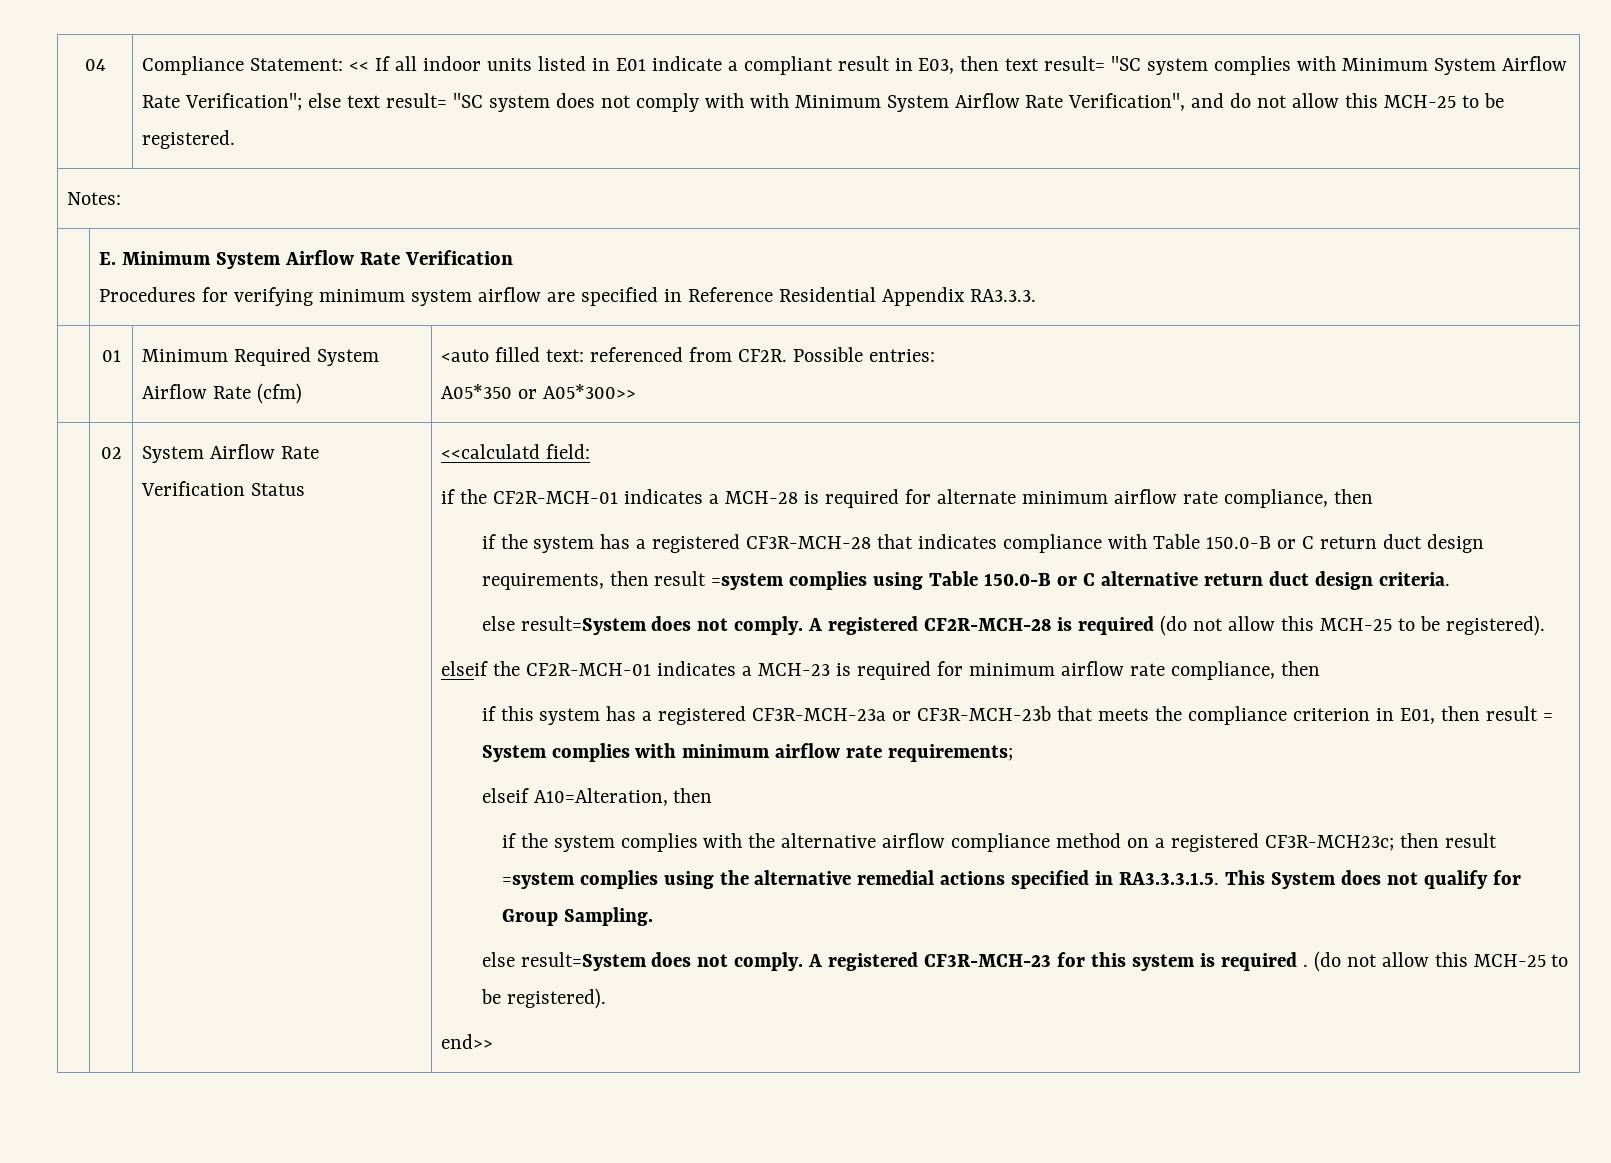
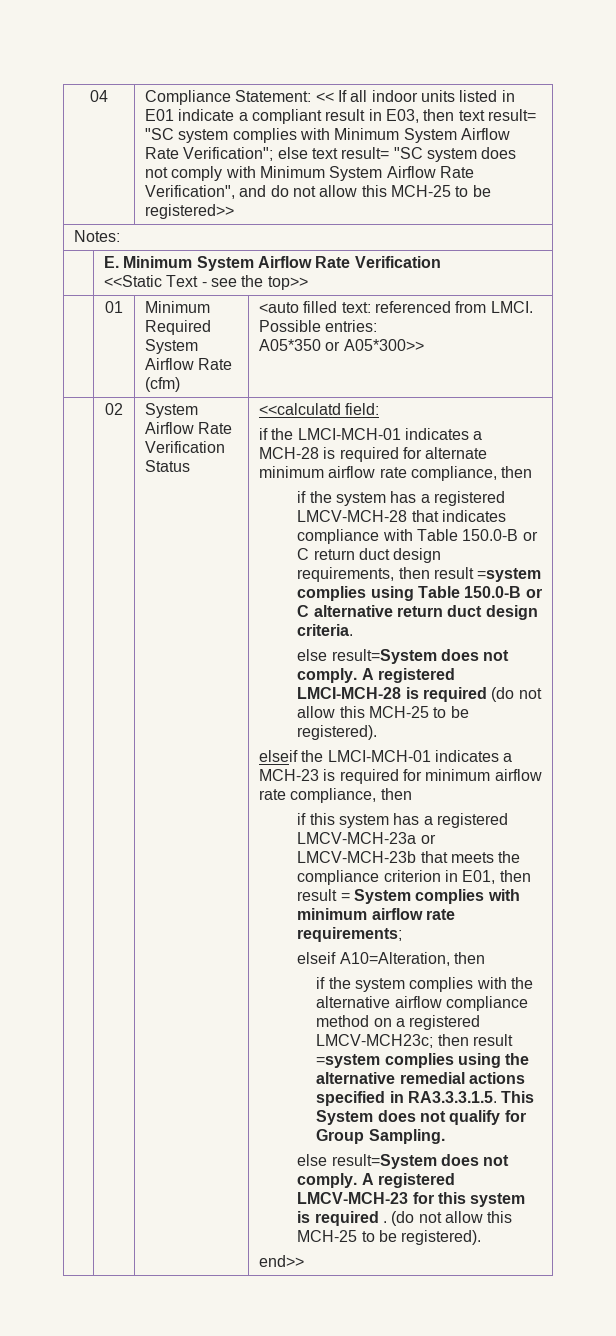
[749,93,789,108] with -> (256, 172) none
[142,130,236,149] registered. -> [144,204,234,219] registered>>
[99,287,1036,306] Procedures for verifying minimum system airflow are specified in Reference Residential Appendix RA3.3.3. -> [103,275,308,290] <<Static Text - see the top>>
[738,349,788,362] CF2R. -> [490,301,533,313] LMCI.
[493,491,619,504] CF2R-MCH-01 -> [297,428,401,440] LMCI-MCH-01
[746,536,872,549] CF3R-MCH-28 -> [297,510,408,522] LMCV-MCH-28
[924,618,1052,631] CF2R-MCH-28 -> [297,687,402,699] LMCI-MCH-28
[526,663,652,676] CF2R-MCH-01 -> [327,750,431,762] LMCI-MCH-01
[752,706,1052,721] CF3R-MCH-23a or CF3R-MCH-23b -> [297,832,436,844] [297,851,417,863] LMCV-MCH-23a or LMCV-MCH-23b
[1264,835,1394,851] CF3R-MCH23c; -> [316,1034,434,1048] LMCV-MCH23c;
[924,954,1052,967] CF3R-MCH-23 -> [297,1192,409,1204] LMCV-MCH-23

